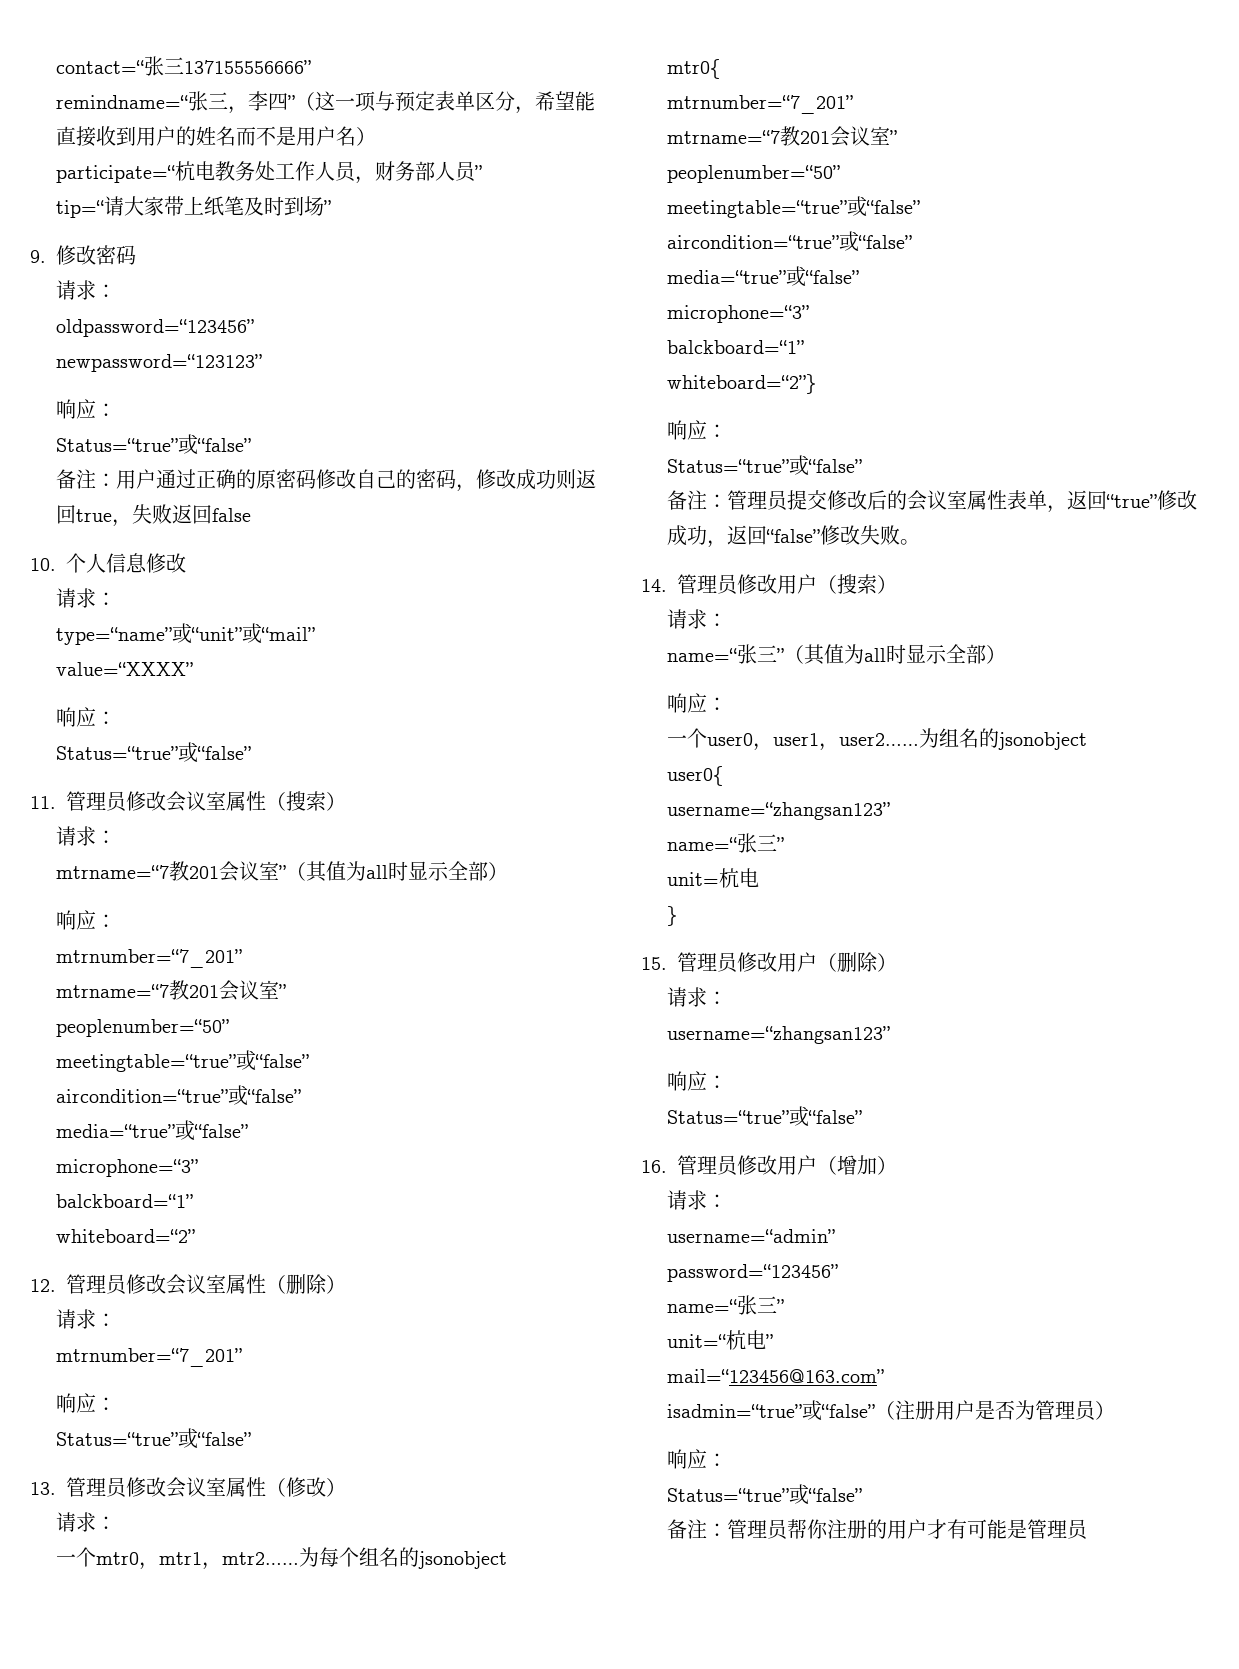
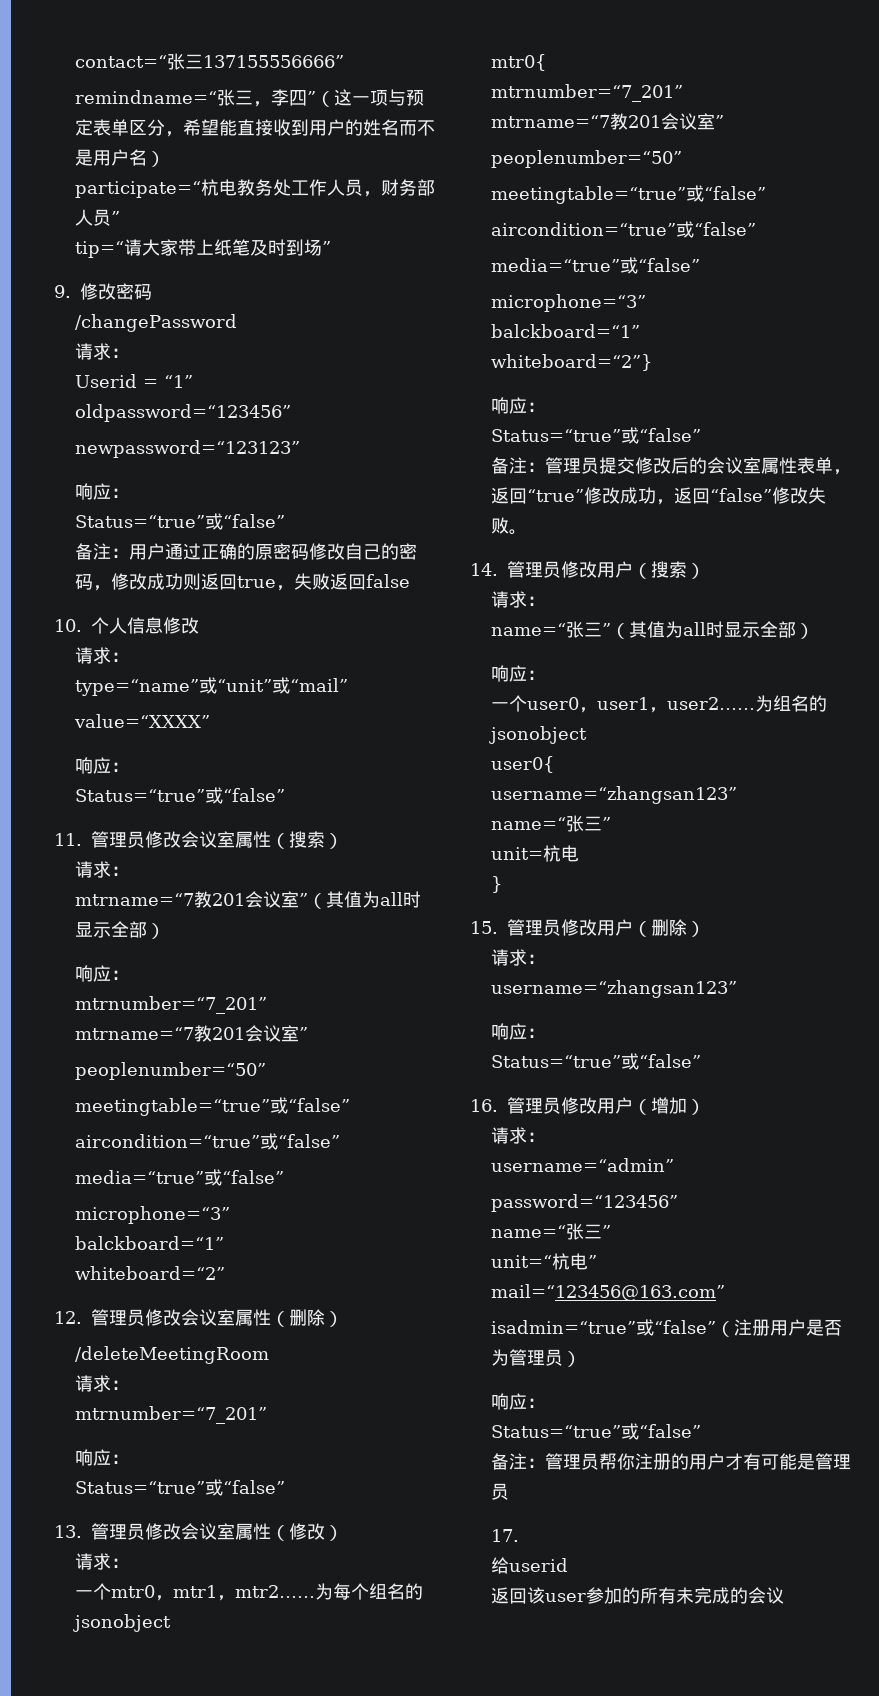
[55,280,116,300] // 请求： -> [75,314,238,332] [75,343,130,360] [75,374,194,388] // /changePassword // 请求： // Userid = “1”
(346, 1284) none -> [75,1346,270,1364] // /deleteMeetingRoom
(1089, 1529) none -> [491,1529,520,1542] [491,1557,569,1574] [491,1587,785,1604] // 17. // 给userid // 返回该user参加的所有未完成的会议

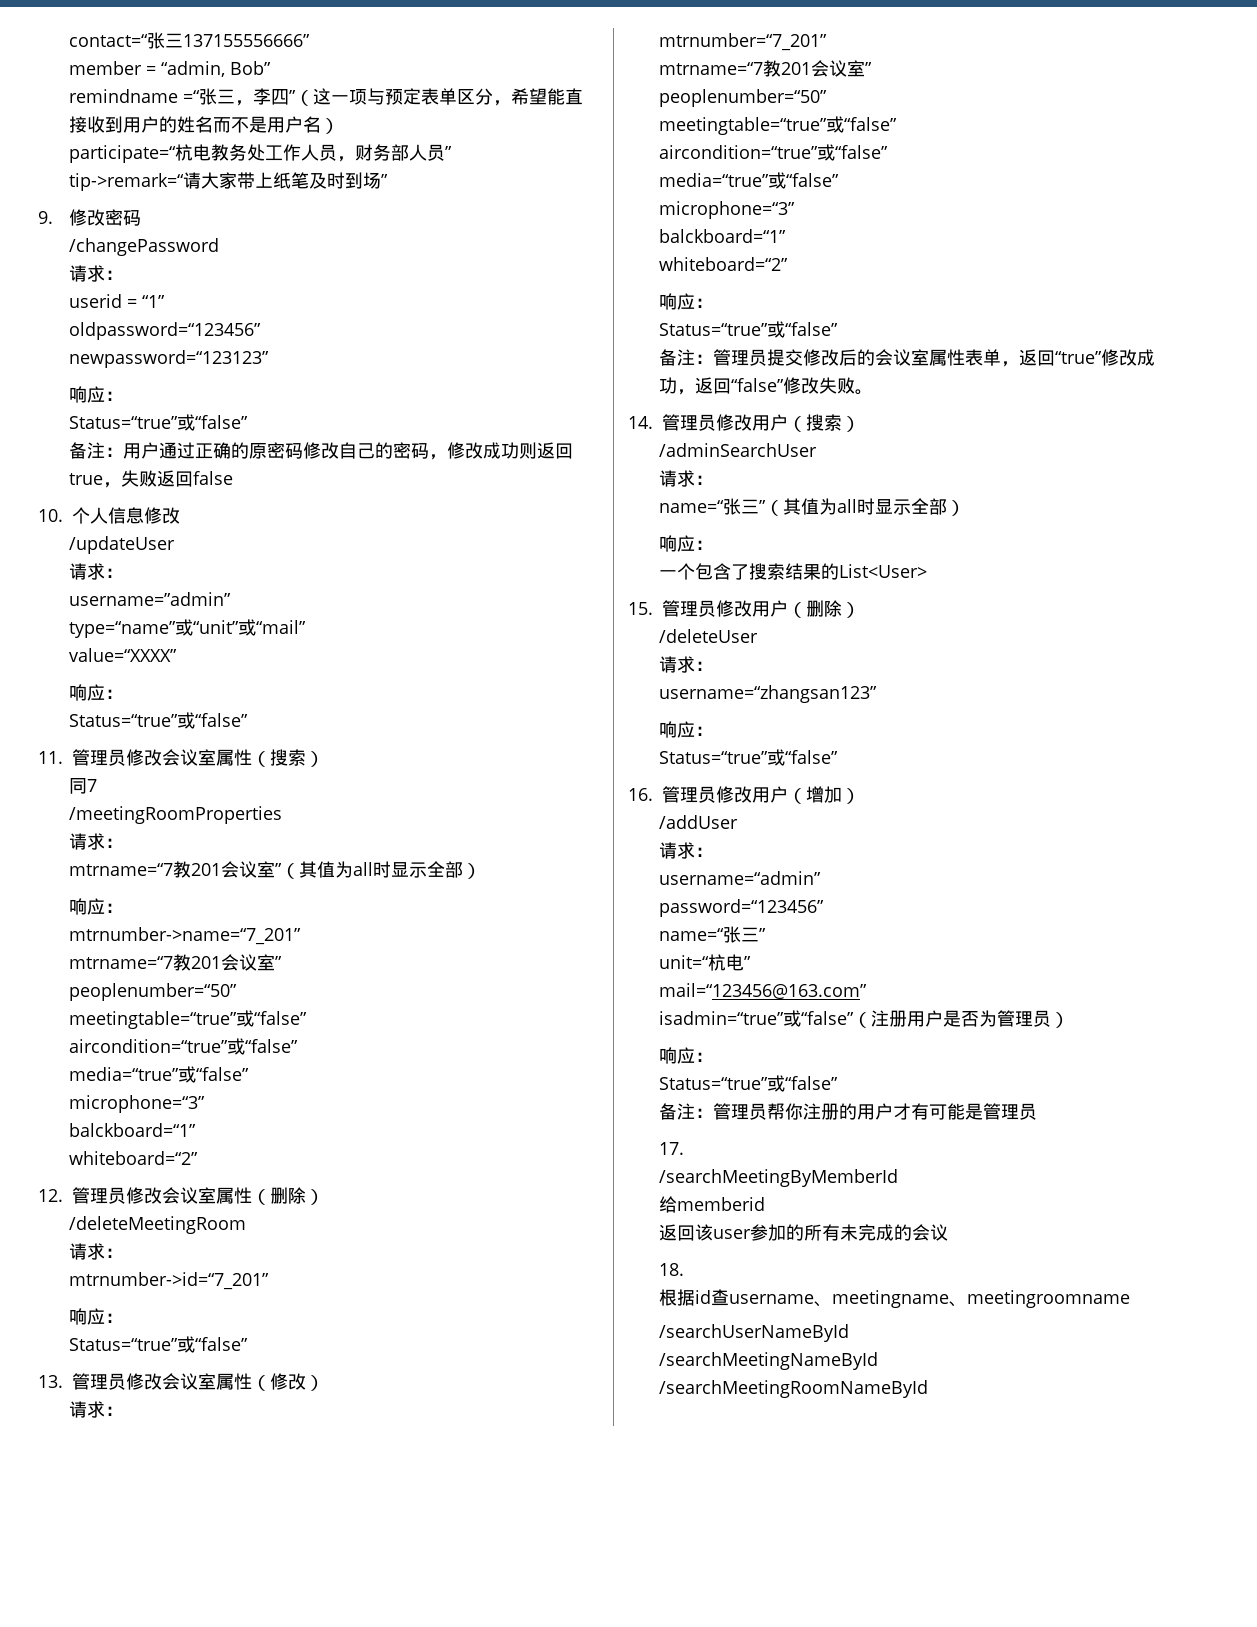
[75,90,218,104] remindname=“ -> [68,61,271,77] [68,89,200,103] member = “admin, Bob” // remindname =“
[75,241,125,258] tip=“ -> [68,173,184,191] tip->remark=“
[75,374,138,388] Userid -> [68,294,122,308] userid
[75,647,130,664] // 请求： -> [68,536,175,554] [68,563,123,580] [68,592,231,606] // /updateUser // 请求： // username=”admin”
(343, 841) none -> [68,778,97,794] [68,806,282,824] // 同7 // /meetingRoomProperties
[75,996,268,1014] mtrnumber=“7_201” -> [68,927,301,945] mtrnumber->name=“7_201”
[75,1406,268,1424] mtrnumber=“7_201” -> [68,1272,269,1290] mtrnumber->id=“7_201”
[75,1583,424,1601] [73,1614,172,1632] [491,54,547,71] // 一个mtr0，mtr1，mtr2……为每个组名的jsonobject // mtr0{ -> (123, 1411) none
[491,354,653,371] whiteboard=“2”} -> [658,257,788,271] whiteboard=“2”
(705, 571) none -> [658,443,817,457] // /adminSearchUser
[527,695,828,713] [489,726,588,744] [491,756,555,773] [491,786,738,804] [491,815,612,832] [491,845,580,862] [491,876,503,893] user0，user1，user2……为组名的jsonobject // user0{ // username=“zhangsan123” // name=“张三” // unit=杭电 // } -> [694,563,927,580] 包含了搜索结果的List<User>
(705, 929) none -> [658,629,758,643] // /deleteUser
(705, 1107) none -> [658,815,738,829] // /addUser
(520, 1535) none -> [658,1169,898,1187] // /searchMeetingByMemberId
[509,1558,569,1572] userid -> [676,1197,765,1211] memberid
(785, 1595) none -> [658,1263,684,1276] [658,1289,1130,1308] [658,1324,849,1342] [658,1352,878,1370] [658,1380,928,1398] // 18. // 根据id查username、meetingname、meetingroomname // /searchUserNameById // /searchMeetingNameById // /searchMeetingRoomNameById

